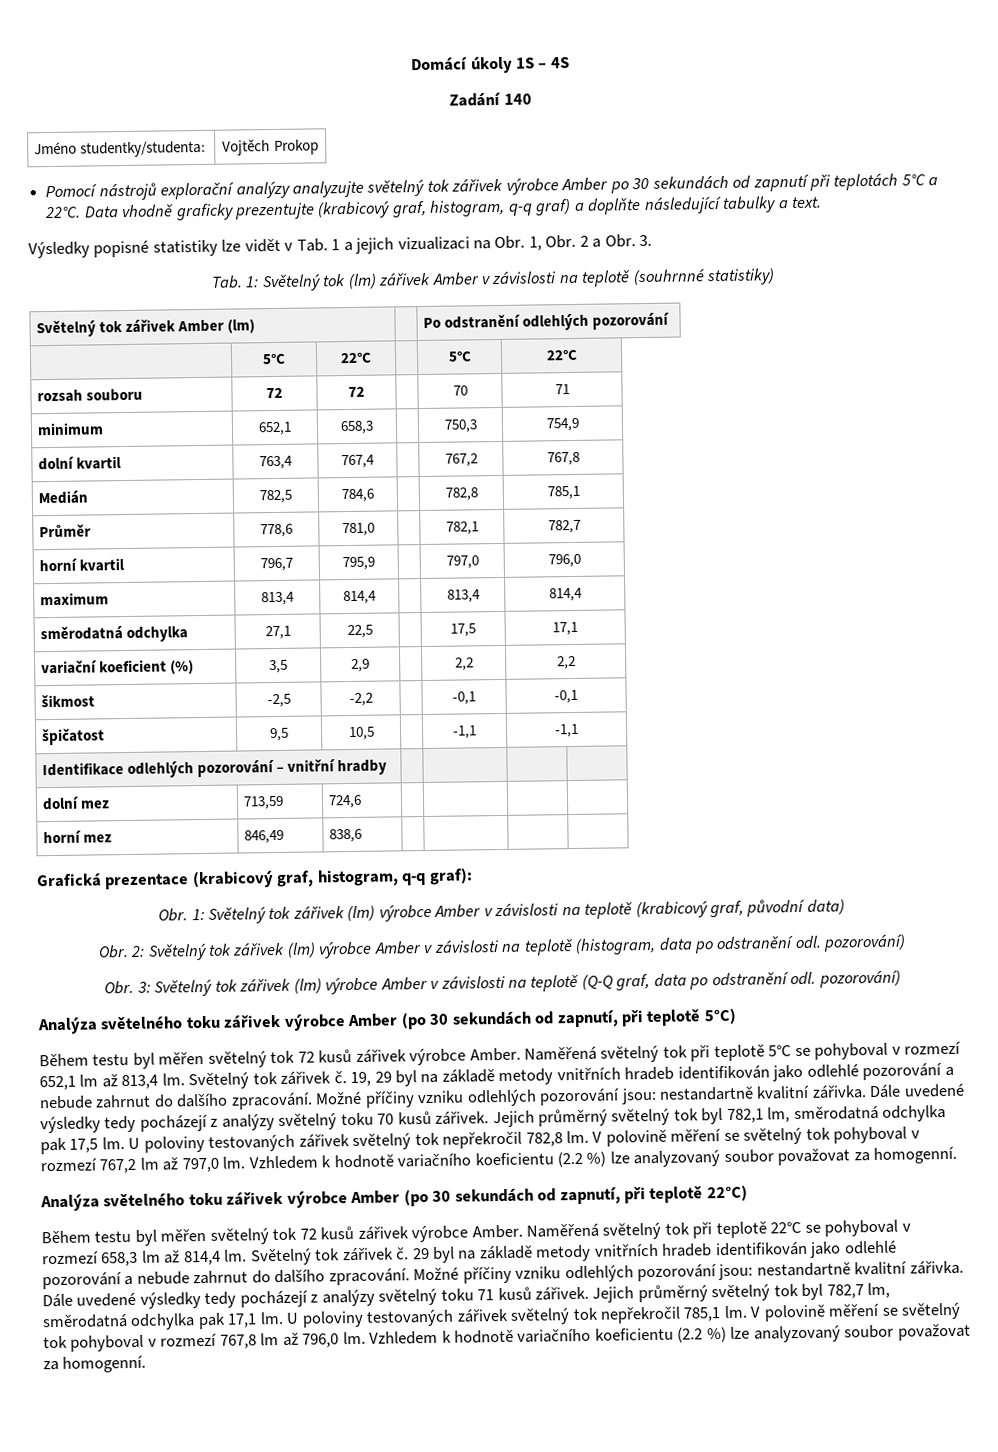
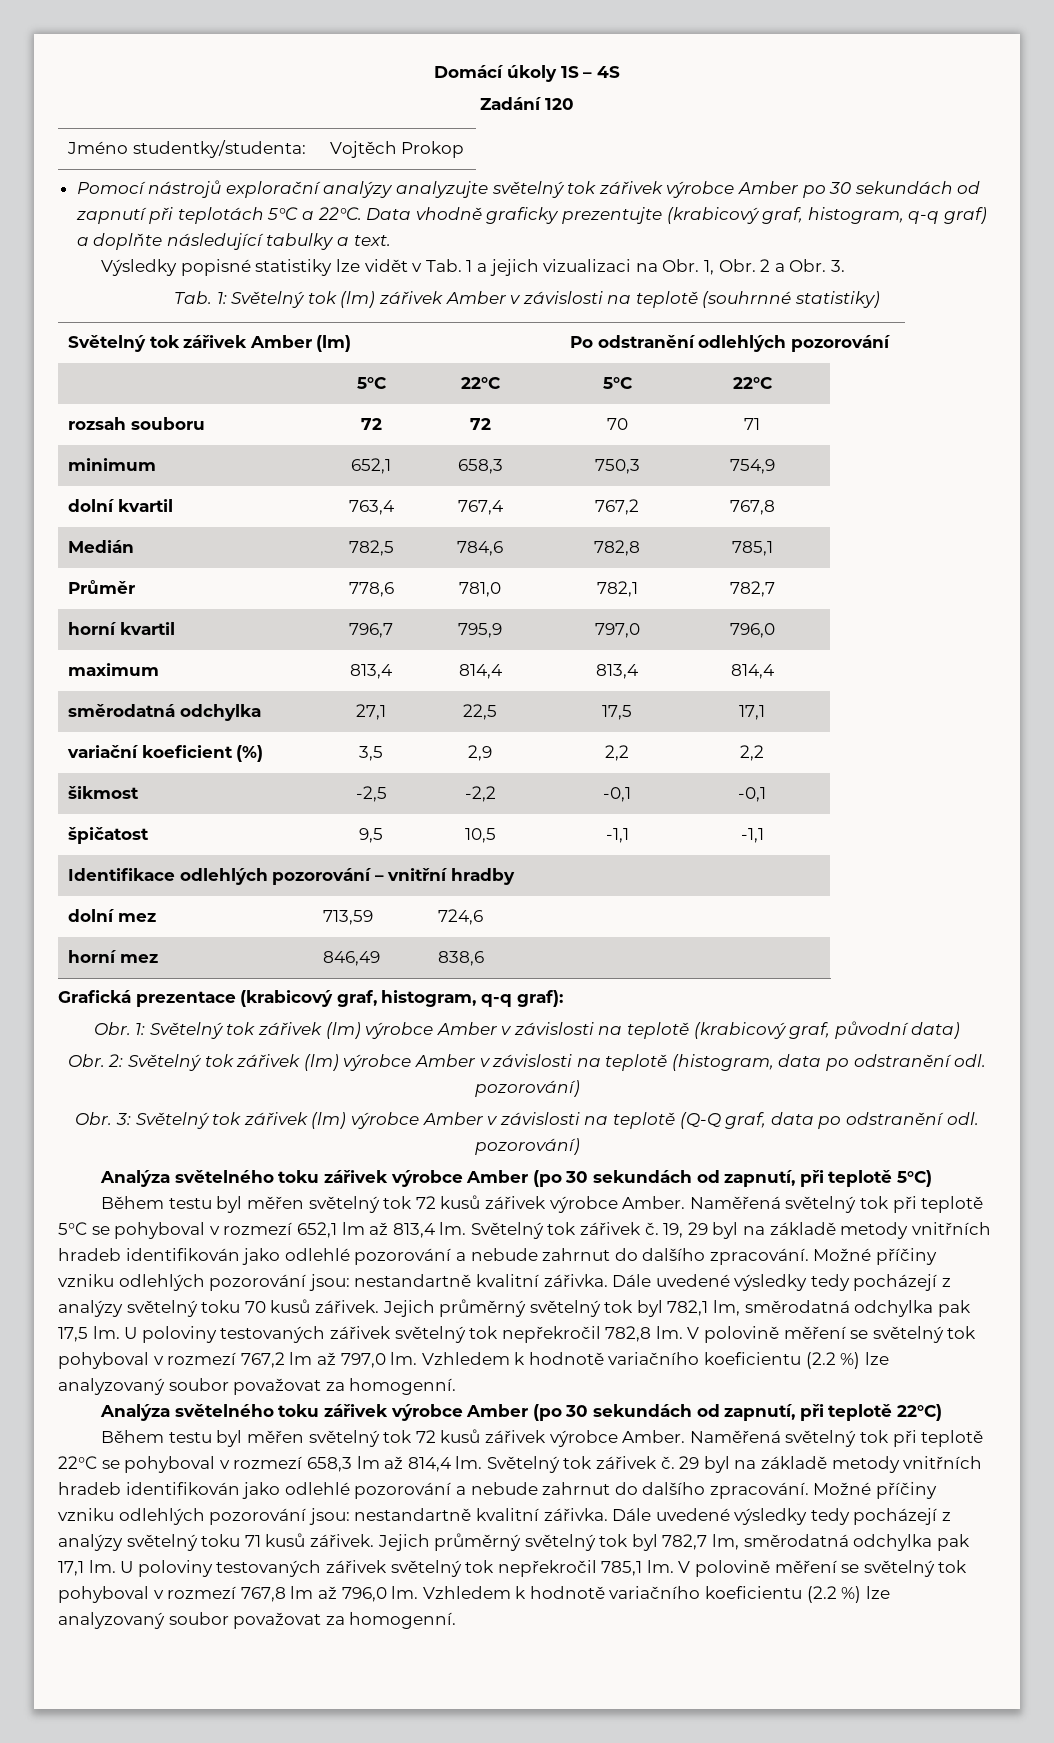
[503,93,532,105] 140 -> [544,98,574,110] 120

